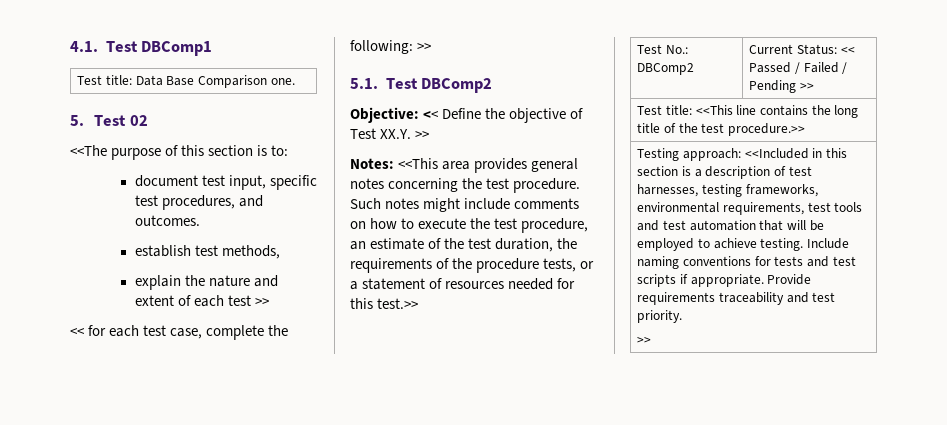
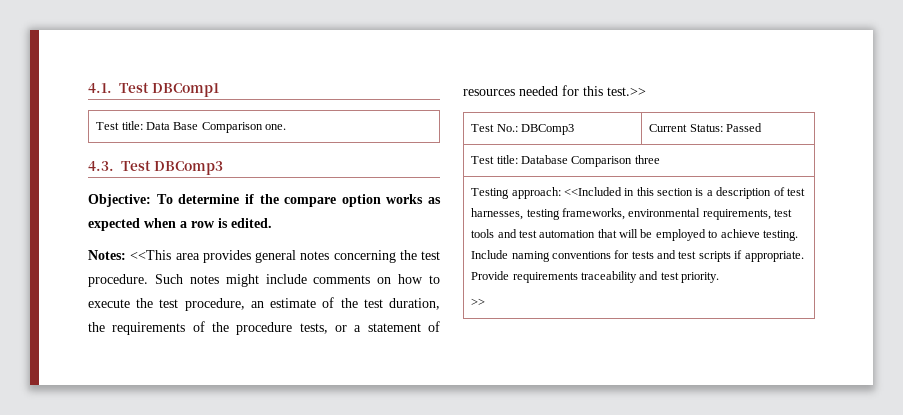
[70,115,148,126] [70,145,289,160] [134,175,317,190] [134,195,263,210] [134,215,200,226] [134,245,280,259] [134,275,278,290] [134,295,269,307] [70,325,289,340] [350,40,432,54] [350,78,492,93] [350,107,584,123] [350,128,430,139] 5. Test 02 // <<The purpose of this section is to: // document test input, specific test procedures, and outcomes. // establish test methods, // explain the nature and extent of each test >> // << for each test case, complete the following: >> // 5.1. Test DBComp2 // Objective: << Define the objective of Test XX.Y. >> -> [88,160,223,175] [88,194,441,207] [88,218,272,231] 4.3. Test DBComp3 // Objective: To determine if the compare option works as expected when a row is edited.
[637,63,695,75] DBComp2 -> [520,124,574,135] DBComp3
[840,47,855,54] << -> (723, 128) none
[794,62,848,74] [749,80,814,93] [637,105,859,118] [637,123,805,136] / Failed / Pending >> // Test title: <<This line contains the long title of the test procedure.>> -> [471,155,660,167] // Test title: Database Comparison three

